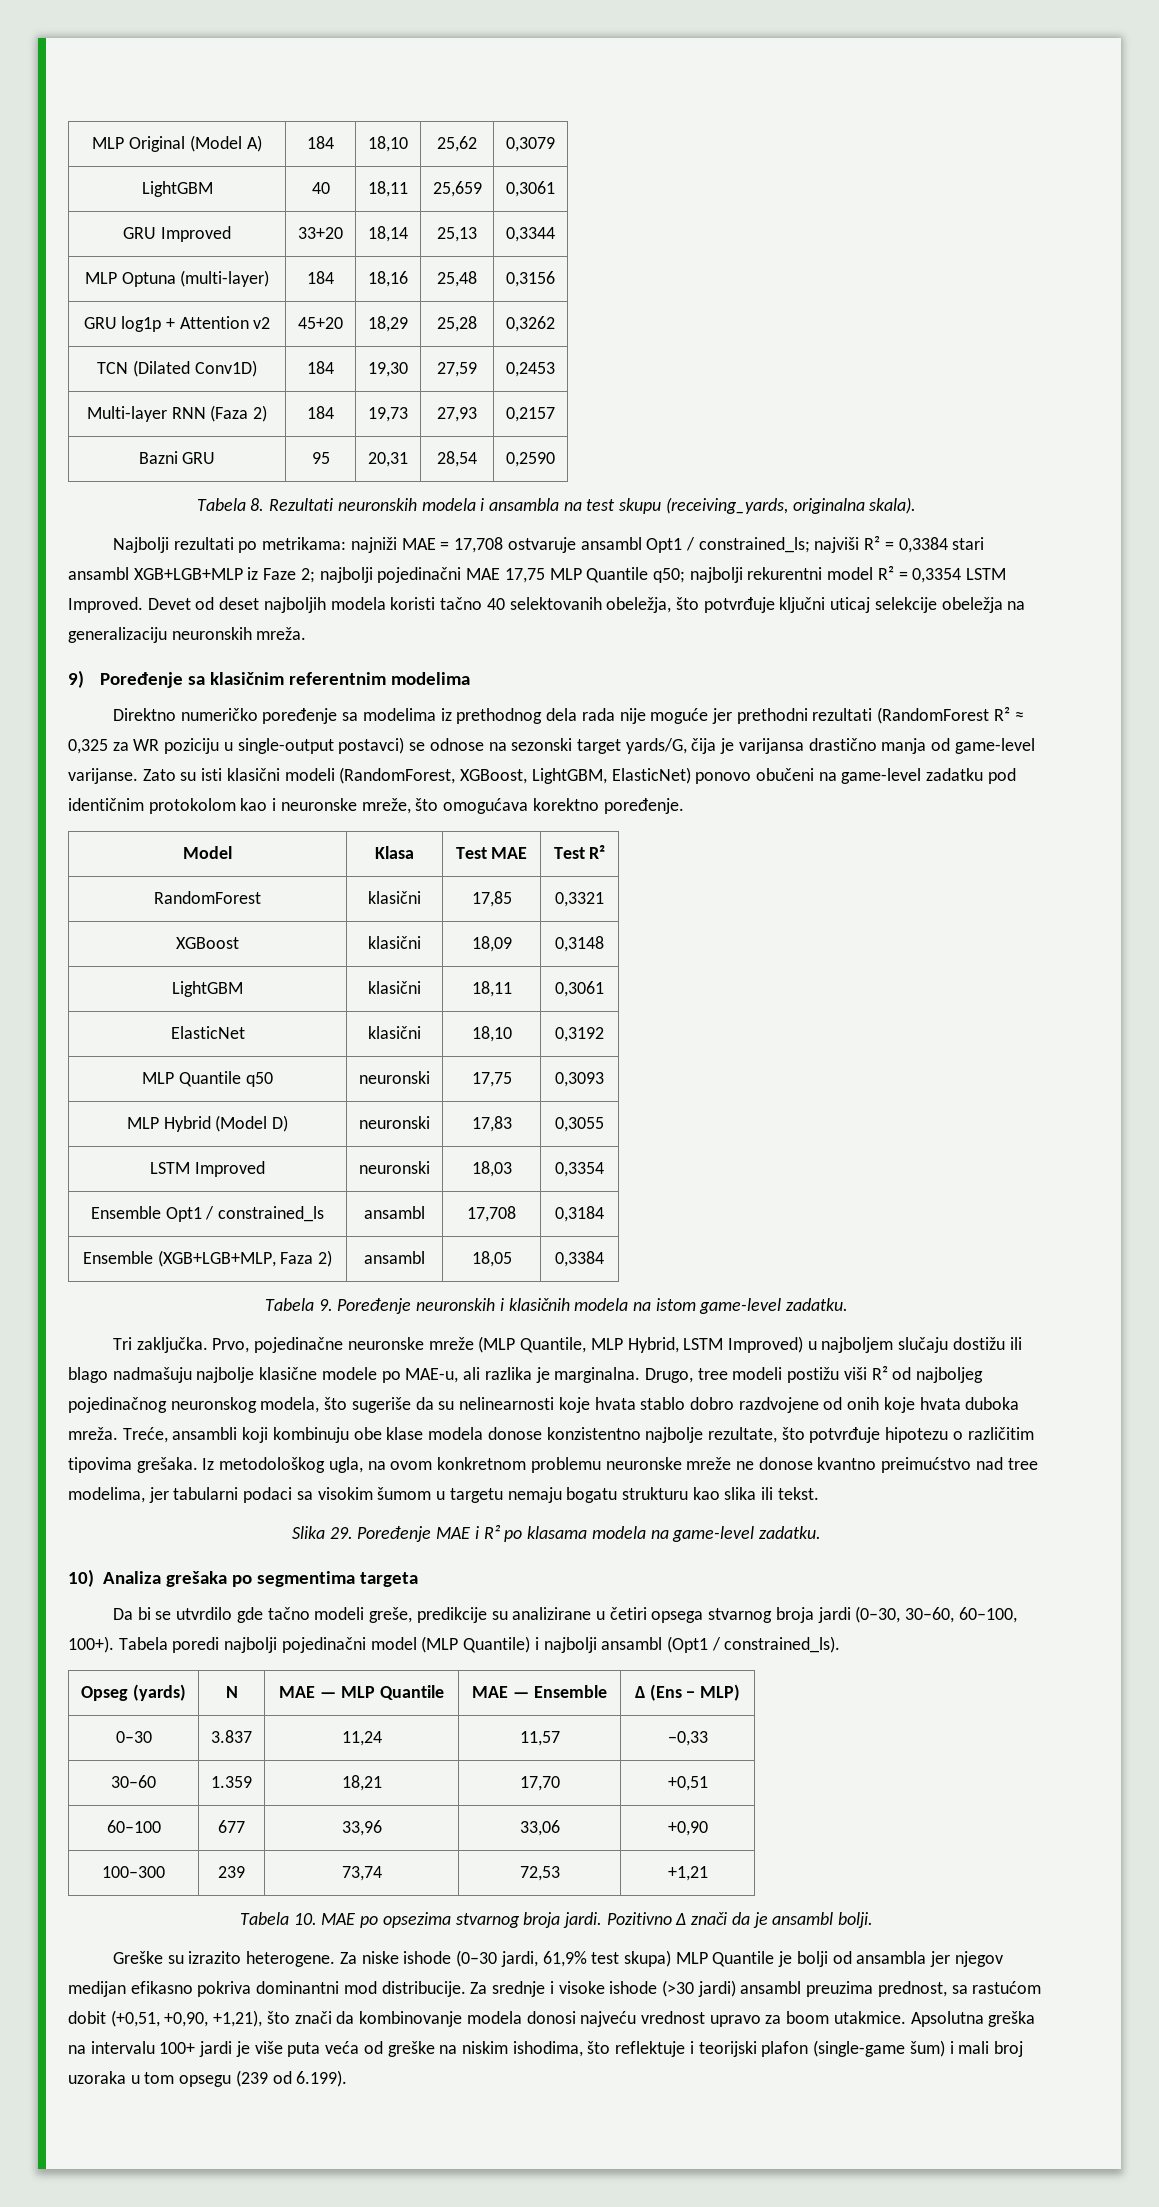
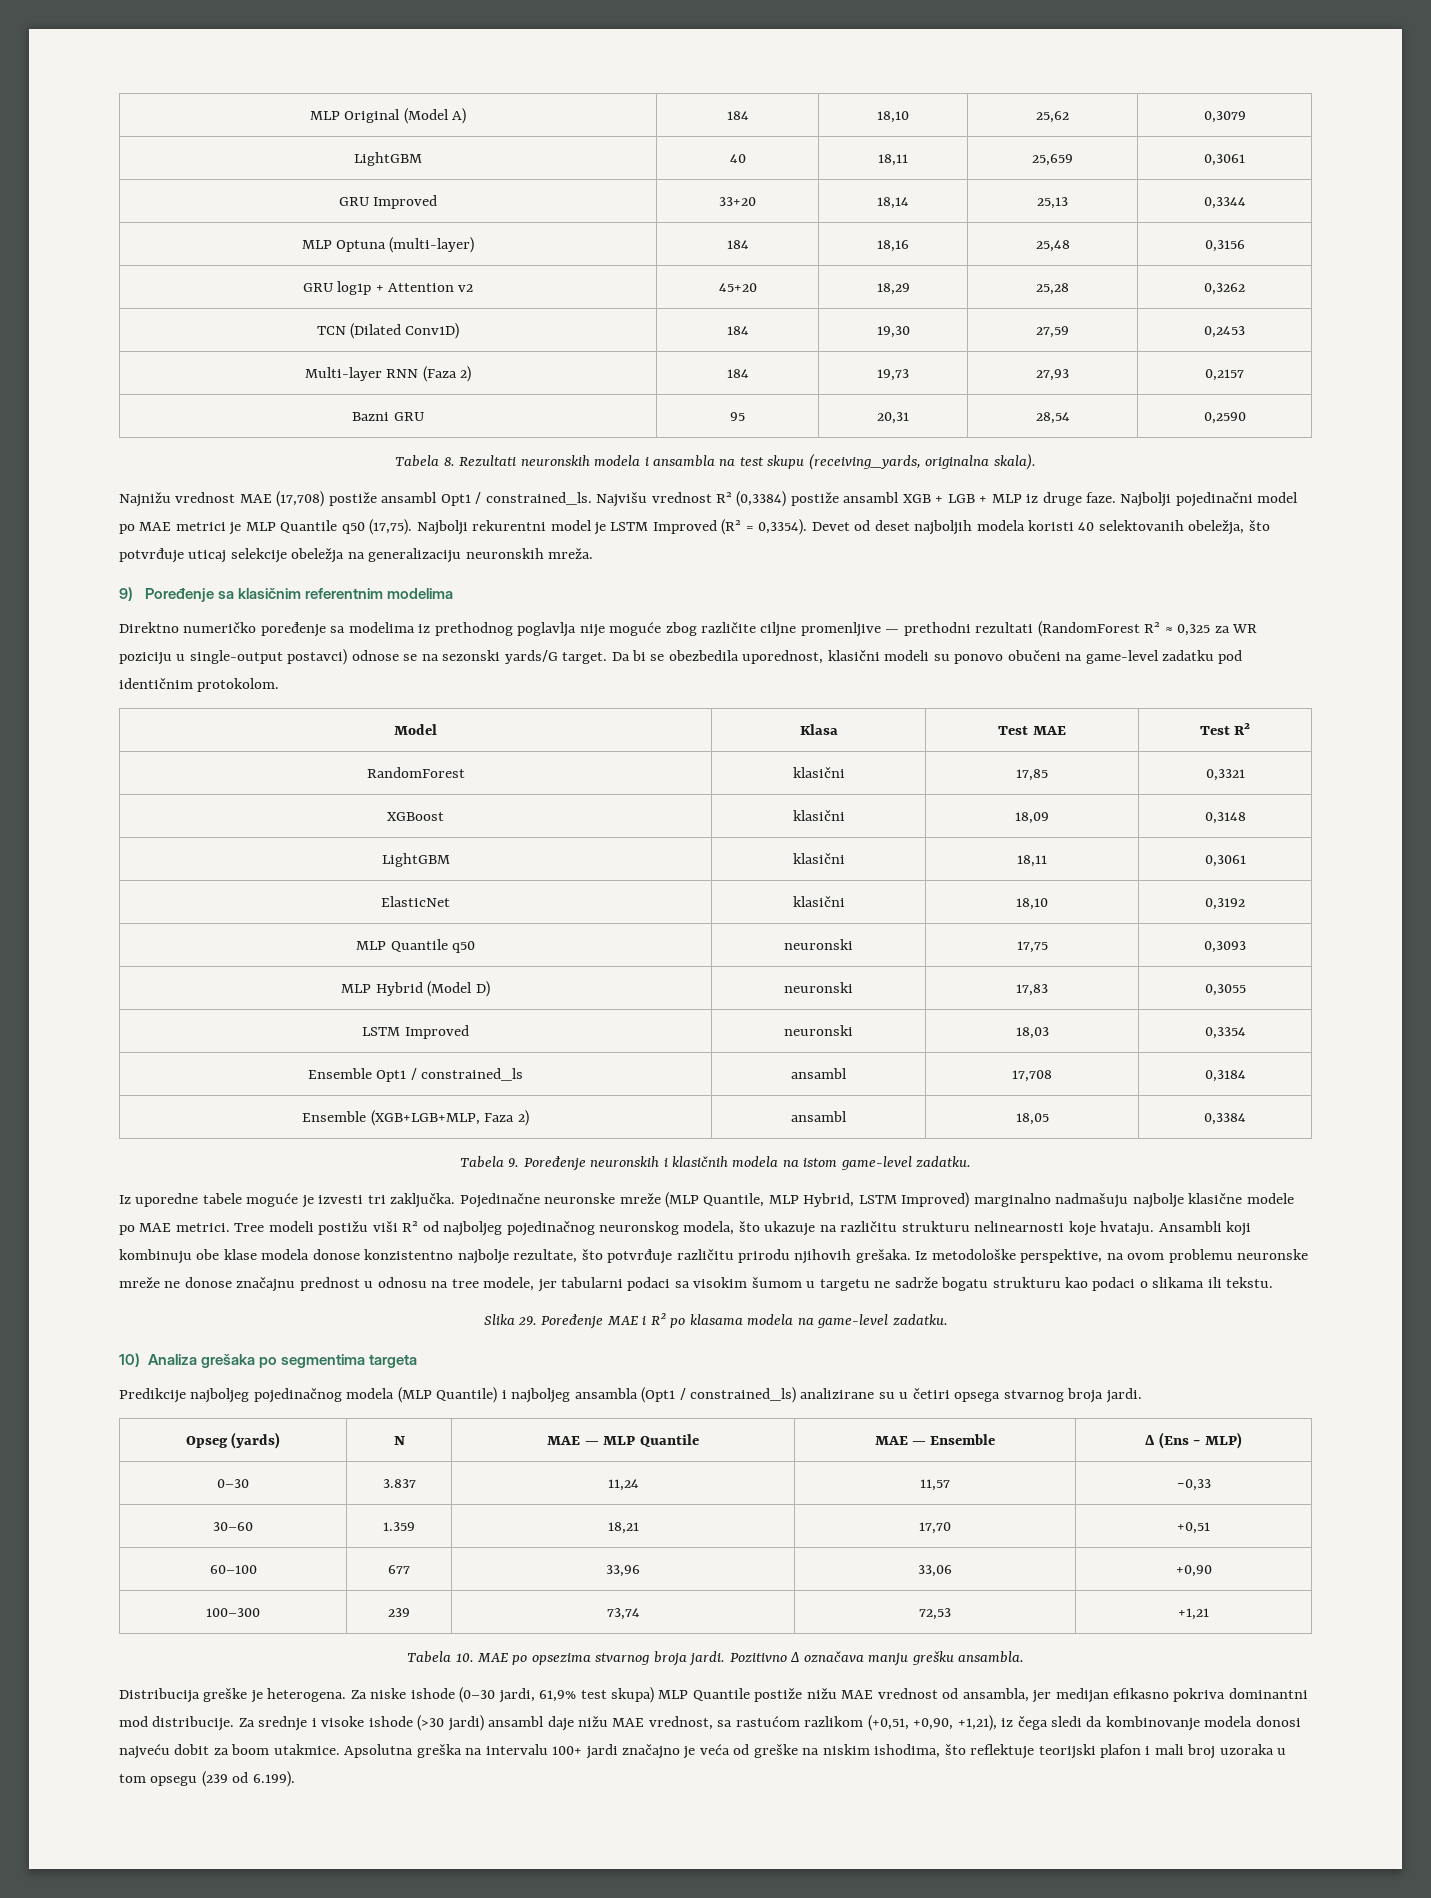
[112,535,985,553] [68,565,1007,583] [68,597,143,613] Najbolji rezultati po metrikama: najniži MAE = 17,708 ostvaruje ansambl Opt1 / constrained_ls; najviši R² = 0,3384 stari ansambl XGB+LGB+MLP iz Faze 2; najbolji pojedinačni MAE 17,75 MLP Quantile q50; najbolji rekurentni model R² = 0,3354 LSTM Improved. -> [119,491,1299,507] [119,519,808,535] Najnižu vrednost MAE (17,708) postiže ansambl Opt1 / constrained_ls. Najvišu vrednost R² (0,3384) postiže ansambl XGB + LGB + MLP iz druge faze. Najbolji pojedinačni model po MAE metrici je MLP Quantile q50 (17,75). Najbolji rekurentni model je LSTM Improved (R² = 0,3354).
[440,597,483,610] tačno -> (1075, 525) none
[779,597,826,613] ključni -> (184, 555) none
[546,708,732,724] dela rada nije moguće jer -> [517,622,900,637] poglavlja nije moguće zbog različite ciljne promenljive —
[409,738,1035,754] [68,767,691,784] se odnose na sezonski target yards/G, čija je varijansa drastično manja od game-level varijanse. Zato su isti klasični modeli (RandomForest, XGBoost, LightGBM, ElasticNet) -> [351,650,950,664] odnose se na sezonski yards/G target. Da bi se obezbedila uporednost, klasični modeli su
[148,798,684,814] protokolom kao i neuronske mreže, što omogućava korektno poređenje. -> [197,678,280,692] protokolom.
[112,1337,344,1353] Tri zaključka. Prvo, pojedinačne -> [119,1193,540,1208] Iz uporedne tabele moguće je izvesti tri zaključka. Pojedinačne
[807,1337,1022,1353] [68,1367,108,1383] u najboljem slučaju dostižu ili blago -> [973,1193,1051,1207] marginalno
[405,1367,728,1383] MAE-u, ali razlika je marginalna. Drugo, tree -> [139,1223,265,1232] MAE metrici. Tree
[351,1397,1020,1413] [68,1427,238,1443] sugeriše da su nelinearnosti koje hvata stablo dobro razdvojene od onih koje hvata duboka mreža. Treće, ansambli -> [764,1221,1222,1236] ukazuje na različitu strukturu nelinearnosti koje hvataju. Ansambli
[885,1427,1034,1443] [68,1457,363,1473] hipotezu o različitim tipovima grešaka. Iz metodološkog ugla, -> [676,1249,1103,1264] različitu prirodu njihovih grešaka. Iz metodološke perspektive,
[437,1457,527,1470] konkretnom -> (1165, 1256) none
[817,1457,1038,1473] [68,1487,145,1503] kvantno preimućstvo nad tree modelima, -> [236,1277,535,1292] značajnu prednost u odnosu na tree modele,
[507,1487,562,1503] nemaju -> [874,1277,938,1288] ne sadrže
[724,1487,819,1500] slika ili tekst. -> [1092,1277,1274,1291] podaci o slikama ili tekstu.
[112,1607,592,1623] Da bi se utvrdilo gde tačno modeli greše, predikcije su analizirane -> [119,1387,895,1403] Predikcije najboljeg pojedinačnog modela (MLP Quantile) i najboljeg ansambla (Opt1 / constrained_ls) analizirane su
[817,1606,1017,1623] [68,1636,841,1653] jardi (0–30, 30–60, 60–100, 100+). Tabela poredi najbolji pojedinačni model (MLP Quantile) i najbolji ansambl (Opt1 / constrained_ls). -> [1105,1388,1142,1403] jardi.
[691,1912,874,1928] [112,1951,336,1967] znači da je ansambl bolji. // Greške su izrazito heterogene. -> [803,1651,1024,1666] [119,1688,347,1703] označava manju grešku ansambla. // Distribucija greške je heterogena.
[778,1951,1003,1967] je bolji od ansambla jer njegov -> [754,1688,1052,1703] postiže nižu MAE vrednost od ansambla, jer
[806,1981,947,1997] preuzima prednost, -> [547,1716,713,1731] daje nižu MAE vrednost,
[68,2011,106,2024] dobit -> [804,1716,864,1727] razlikom
[266,2011,332,2024] što znači -> [1001,1716,1083,1730] iz čega sledi
[640,2011,761,2027] vrednost upravo -> [174,1744,210,1755] dobit
[235,2041,321,2057] je više puta -> [622,1744,696,1759] značajno je
[689,2041,694,2054] i -> (1035, 1751) none
[813,2040,945,2057] (single-game šum) -> (1142, 1751) none

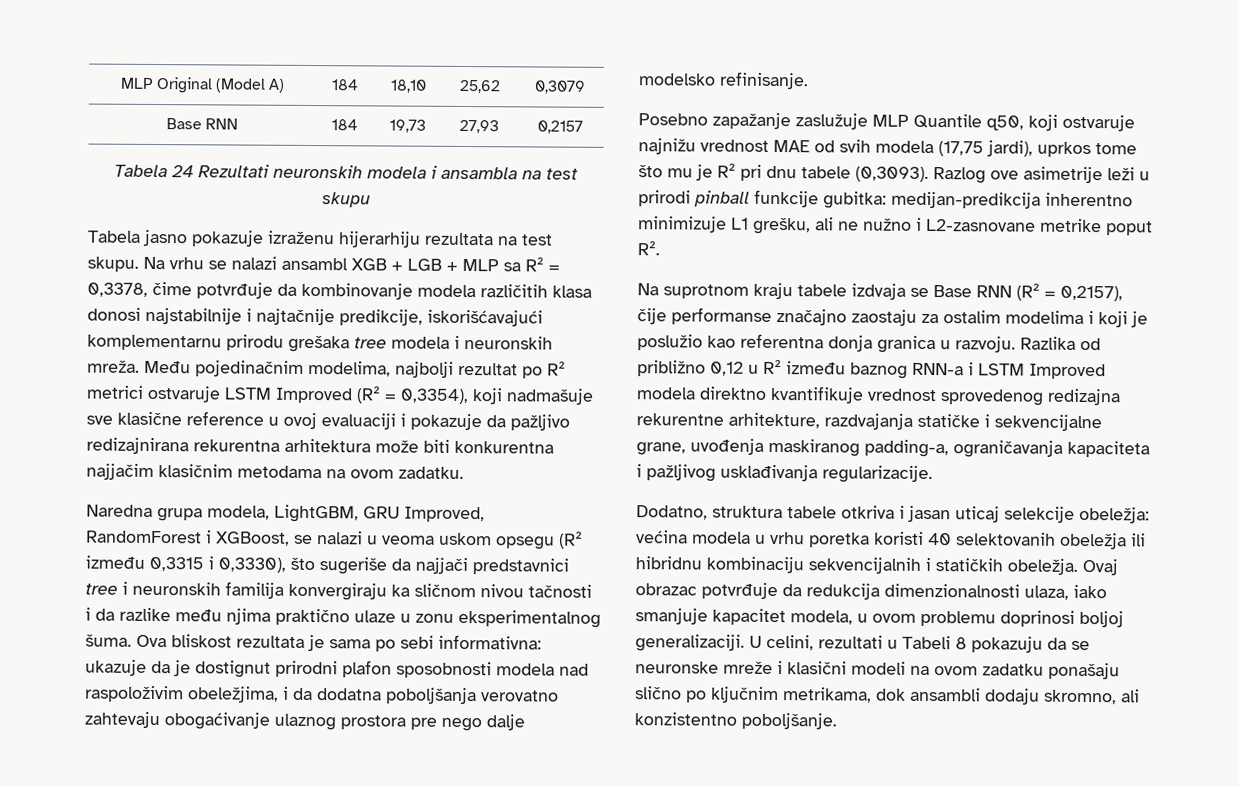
[354,152,422,166] [729,154,746,163] [878,154,908,166] [1032,154,1073,166] [1204,154,1245,166] [338,195,438,209] [719,197,756,206] [877,197,909,209] [1037,197,1068,209] [1203,197,1246,209] [301,237,475,253] [726,240,749,249] [877,240,909,252] [1035,240,1070,252] [1204,240,1245,252] [302,281,474,295] [718,283,757,292] [876,283,910,295] [1036,283,1069,295] [1204,283,1245,295] [316,323,460,339] [726,326,749,335] [876,326,910,338] [1036,326,1069,338] [1204,326,1245,338] [304,366,472,382] LightGBM | 40 | 18,11 | 25,659 | 0,3061 // GRU Improved | 33+20 | 18,14 | 25,13 | 0,3344 // MLP Optuna (multi-layer) | 184 | 18,16 | 25,48 | 0,3156 // GRU log1p + Attention v2 | 45+20 | 18,29 | 25,28 | 0,3262 // TCN (Dilated Conv1D) | 184 | 19,30 | 27,59 | 0,2453 // Multi-layer RNN (Faza 2) -> [165,118,239,130] Base RNN
[352,412,424,421] [730,412,745,421] [877,412,909,424] [1035,412,1070,424] [1203,412,1246,424] [395,455,455,467] // Bazni GRU | 95 | 20,31 | 28,54 | 0,2590 // Tabela 8. -> [114,164,194,178] // Tabela 24
[808,453,1036,470] [119,491,839,507] (receiving_yards, originalna skala). // Najnižu vrednost MAE (17,708) postiže ansambl Opt1 / constrained_ls. Najvišu vrednost R² (0,3384) postiže -> [87,229,553,248] [87,256,277,272] // Tabela jasno pokazuje izraženu hijerarhiju rezultata na test skupu. Na vrhu se nalazi
[1026,492,1299,507] [119,519,1270,535] [119,548,594,563] [119,587,454,602] [119,621,1258,637] [119,649,1243,665] [119,678,280,692] [394,724,437,735] [799,724,838,735] [998,726,1066,735] [1199,723,1251,735] [366,767,465,778] [792,767,845,778] [1016,769,1048,781] [1205,769,1245,781] [387,812,444,821] [792,810,845,821] [1015,812,1049,824] [1204,812,1246,824] [381,853,450,867] [792,853,845,864] [1017,855,1047,867] [1204,855,1246,867] [381,896,450,907] [792,896,845,907] [1016,898,1048,910] [1205,898,1245,910] [356,939,475,953] [784,939,853,950] [1016,941,1048,953] [1204,941,1246,953] [341,981,490,997] [784,982,853,993] [1016,984,1048,996] [1204,984,1246,996] [362,1025,469,1039] [784,1025,853,1036] [1015,1027,1049,1039] [1204,1027,1246,1039] [307,1068,524,1082] [791,1068,847,1079] [1012,1070,1052,1082] [1204,1070,1246,1082] [302,1110,529,1126] [791,1111,847,1122] [1015,1113,1049,1125] [1204,1113,1246,1125] [459,1156,972,1171] [119,1192,1294,1208] [119,1221,1252,1236] [119,1249,1309,1264] [119,1277,1274,1292] [483,1313,948,1329] [119,1353,418,1368] [119,1387,1142,1403] [185,1432,281,1449] [393,1436,405,1445] [547,1434,699,1447] [874,1434,996,1445] [1145,1432,1242,1449] [217,1479,249,1488] [382,1479,416,1488] [607,1479,639,1491] [920,1479,950,1491] [1176,1479,1211,1491] [213,1522,253,1531] [383,1522,415,1531] [607,1522,639,1534] [919,1522,951,1534] [1177,1522,1210,1534] [209,1565,257,1574] [388,1565,410,1574] [606,1565,640,1577] [918,1565,952,1577] [1175,1565,1212,1577] [206,1608,260,1617] [388,1608,410,1617] [606,1608,640,1620] [919,1608,951,1620] [1178,1608,1209,1620] [407,1651,1024,1666] [119,1687,1308,1703] [119,1715,1301,1731] [119,1744,1287,1759] [119,1771,295,1787] iz druge faze. Najbolji pojedinačni model po MAE metrici je MLP Quantile q50 (17,75). Najbolji rekurentni model je LSTM Improved (R² = 0,3354). Devet od deset najboljih modela koristi 40 selektovanih obeležja, što potvrđuje uticaj selekcije obeležja na generalizaciju neuronskih mreža. // 9) Poređenje sa klasičnim referentnim modelima // Direktno numeričko poređenje sa modelima iz prethodnog poglavlja nije moguće zbog različite ciljne promenljive — prethodni rezultati (RandomForest R² ≈ 0,325 za WR poziciju u single-output postavci) odnose se na sezonski yards/G target. Da bi se obezbedila uporednost, klasični modeli su ponovo obučeni na game-level zadatku pod identičnim protokolom. // Model | Klasa | Test MAE | Test R² // RandomForest | klasični | 17,85 | 0,3321 // XGBoost | klasični | 18,09 | 0,3148 // LightGBM | klasični | 18,11 | 0,3061 // ElasticNet | klasični | 18,10 | 0,3192 // MLP Quantile q50 | neuronski | 17,75 | 0,3093 // MLP Hybrid (Model D) | neuronski | 17,83 | 0,3055 // LSTM Improved | neuronski | 18,03 | 0,3354 // Ensemble Opt1 / constrained_ls | ansambl | 17,708 | 0,3184 // Ensemble (XGB+LGB+MLP, Faza 2) | ansambl | 18,05 | 0,3384 // Tabela 9. Poređenje neuronskih i klasičnih modela na istom game-level zadatku. // Iz uporedne tabele moguće je izvesti tri zaključka. Pojedinačne neuronske mreže (MLP Quantile, MLP Hybrid, LSTM Improved) marginalno nadmašuju najbolje klasične modele po MAE metrici. Tree modeli postižu viši R² od najboljeg pojedinačnog neuronskog modela, što ukazuje na različitu strukturu nelinearnosti koje hvataju. Ansambli koji kombinuju obe klase modela donose konzistentno najbolje rezultate, što potvrđuje različitu prirodu njihovih grešaka. Iz metodološke perspektive, na ovom problemu neuronske mreže ne donose značajnu prednost u odnosu na tree modele, jer tabularni podaci sa visokim šumom u targetu ne sadrže bogatu strukturu kao podaci o slikama ili tekstu. // Slika 29. Poređenje MAE i R² po klasama modela na game-level zadatku. // 10) Analiza grešaka po segmentima targeta // Predikcije najboljeg pojedinačnog modela (MLP Quantile) i najboljeg ansambla (Opt1 / constrained_ls) analizirane su u četiri opsega stvarnog broja jardi. // Opseg (yards) | N | MAE — MLP Quantile | MAE — Ensemble | Δ (Ens − MLP) // 0–30 | 3.837 | 11,24 | 11,57 | −0,33 // 30–60 | 1.359 | 18,21 | 17,70 | +0,51 // 60–100 | 677 | 33,96 | 33,06 | +0,90 // 100–300 | 239 | 73,74 | 72,53 | +1,21 // Tabela 10. MAE po opsezima stvarnog broja jardi. Pozitivno Δ označava manju grešku ansambla. // Distribucija greške je heterogena. Za niske ishode (0–30 jardi, 61,9% test skupa) MLP Quantile postiže nižu MAE vrednost od ansambla, jer medijan efikasno pokriva dominantni mod distribucije. Za srednje i visoke ishode (>30 jardi) ansambl daje nižu MAE vrednost, sa rastućom razlikom (+0,51, +0,90, +1,21), iz čega sledi da kombinovanje modela donosi najveću dobit za boom utakmice. Apsolutna greška na intervalu 100+ jardi značajno je veća od greške na niskim ishodima, što reflektuje teorijski plafon i mali broj uzoraka u tom opsegu (239 od 6.199). -> [503,257,560,272] [87,281,592,300] [87,307,543,327] [87,334,553,353] [87,360,566,379] [86,385,594,405] [86,411,570,431] [86,437,554,455] [86,463,464,480] [86,504,485,523] [86,530,583,550] [85,555,569,575] [85,581,592,601] [85,607,601,628] [85,634,542,652] [85,659,589,679] [84,685,559,705] [84,711,525,732] [638,71,809,90] [638,112,1135,132] [638,138,1137,158] [638,163,1150,184] [638,189,1133,209] [638,216,1153,236] [637,241,660,256] [637,282,1123,302] [637,307,1148,328] [637,333,1101,354] [637,359,1106,380] [636,385,1121,406] [636,412,1102,432] [636,438,1150,458] [636,464,933,484] [636,505,1150,524] [636,530,1146,550] [635,556,1118,576] [635,582,1107,600] [635,608,1124,628] [635,634,1090,653] [635,661,1120,680] [635,686,1140,705] [634,712,837,730] sa R² = 0,3378, čime potvrđuje da kombinovanje modela različitih klasa donosi najstabilnije i najtačnije predikcije, iskorišćavajući komplementarnu prirodu grešaka tree modela i neuronskih mreža. Među pojedinačnim modelima, najbolji rezultat po R² metrici ostvaruje LSTM Improved (R² = 0,3354), koji nadmašuje sve klasične reference u ovoj evaluaciji i pokazuje da pažljivo redizajnirana rekurentna arhitektura može biti konkurentna najjačim klasičnim metodama na ovom zadatku. // Naredna grupa modela, LightGBM, GRU Improved, RandomForest i XGBoost, se nalazi u veoma uskom opsegu (R² između 0,3315 i 0,3330), što sugeriše da najjači predstavnici tree i neuronskih familija konvergiraju ka sličnom nivou tačnosti i da razlike među njima praktično ulaze u zonu eksperimentalnog šuma. Ova bliskost rezultata je sama po sebi informativna: ukazuje da je dostignut prirodni plafon sposobnosti modela nad raspoloživim obeležjima, i da dodatna poboljšanja verovatno zahtevaju obogaćivanje ulaznog prostora pre nego dalje modelsko refinisanje. // Posebno zapažanje zaslužuje MLP Quantile q50, koji ostvaruje najnižu vrednost MAE od svih modela (17,75 jardi), uprkos tome što mu je R² pri dnu tabele (0,3093). Razlog ove asimetrije leži u prirodi pinball funkcije gubitka: medijan-predikcija inherentno minimizuje L1 grešku, ali ne nužno i L2-zasnovane metrike poput R². // Na suprotnom kraju tabele izdvaja se Base RNN (R² = 0,2157), čije performanse značajno zaostaju za ostalim modelima i koji je poslužio kao referentna donja granica u razvoju. Razlika od približno 0,12 u R² između baznog RNN-a i LSTM Improved modela direktno kvantifikuje vrednost sprovedenog redizajna rekurentne arhitekture, razdvajanja statičke i sekvencijalne grane, uvođenja maskiranog padding-a, ograničavanja kapaciteta i pažljivog usklađivanja regularizacije. // Dodatno, struktura tabele otkriva i jasan uticaj selekcije obeležja: većina modela u vrhu poretka koristi 40 selektovanih obeležja ili hibridnu kombinaciju sekvencijalnih i statičkih obeležja. Ovaj obrazac potvrđuje da redukcija dimenzionalnosti ulaza, iako smanjuje kapacitet modela, u ovom problemu doprinosi boljoj generalizaciji. U celini, rezultati u Tabeli 8 pokazuju da se neuronske mreže i klasični modeli na ovom zadatku ponašaju slično po ključnim metrikama, dok ansambli dodaju skromno, ali konzistentno poboljšanje.

